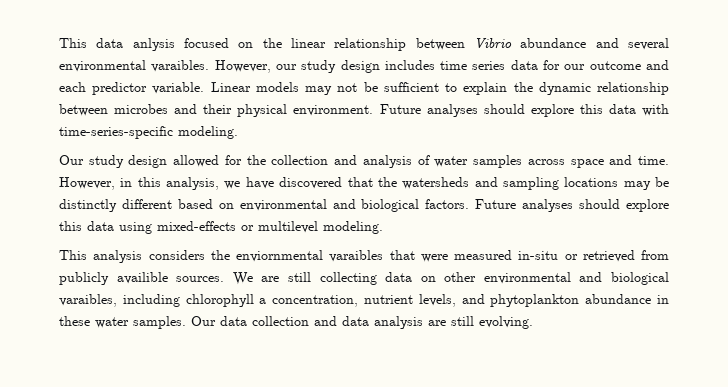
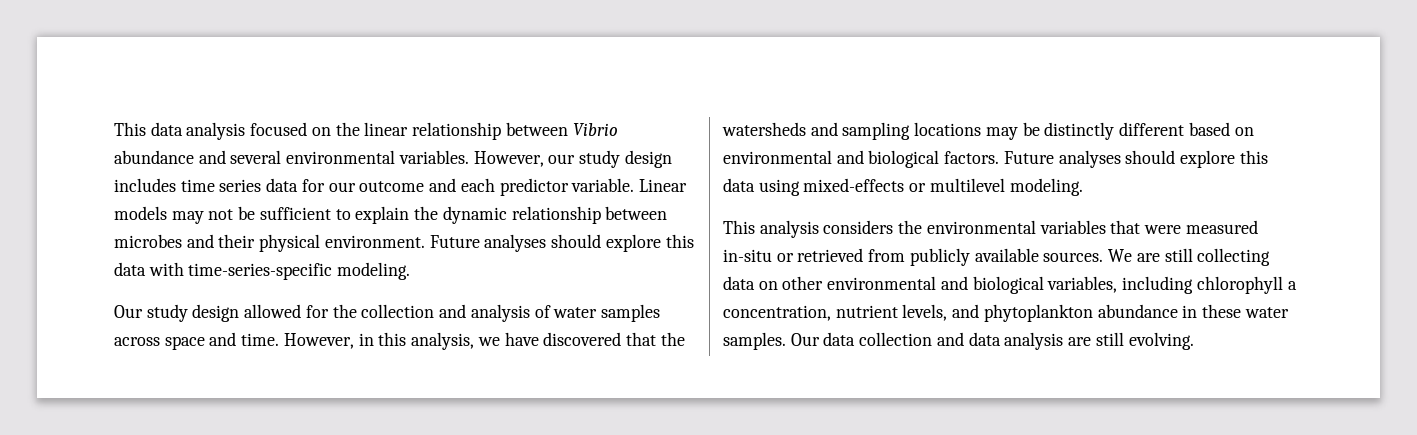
[132,38,175,51] anlysis -> [186,122,246,140] analysis
[151,60,210,72] varaibles. -> [398,150,469,164] variables.
[236,250,384,262] enviornmental varaibles -> [926,220,1106,234] environmental variables
[116,272,168,284] availible -> [974,248,1039,262] available
[59,294,117,307] varaibles, -> [1047,276,1118,293] variables,

